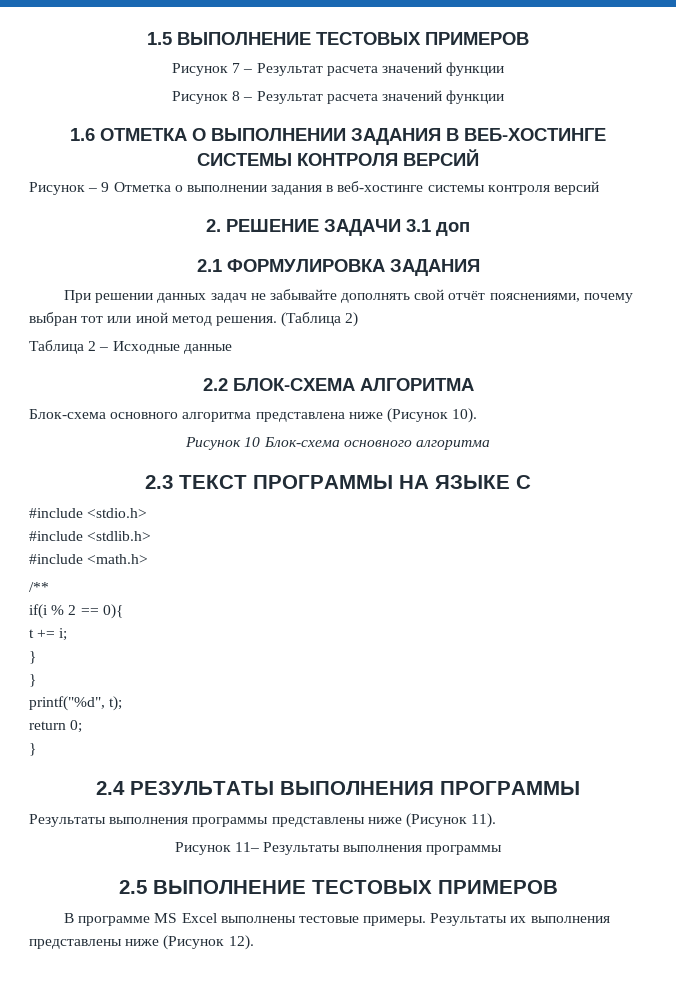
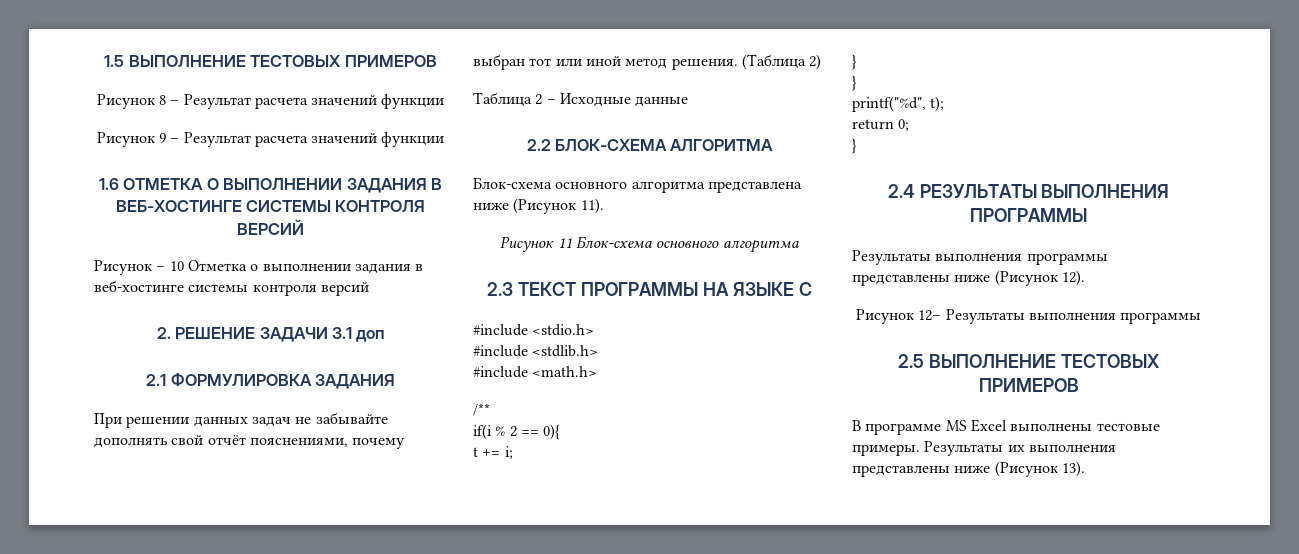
[232,63,241,73] 7 -> [158,95,166,105] 8
[232,91,241,101] 8 -> [158,133,166,143] 9
[101,182,110,192] 9 -> [169,261,184,271] 10
[452,408,478,423] [185,437,261,450] 10). // Рисунок 10 -> [580,198,604,214] [500,236,572,252] 11). // Рисунок 11
[471,813,497,828] [174,842,259,855] 11). // Рисунок 11– -> [1061,270,1085,286] [855,309,942,324] 12). // Рисунок 12–
[228,935,254,950] 12). -> [1061,461,1085,477] 13).

